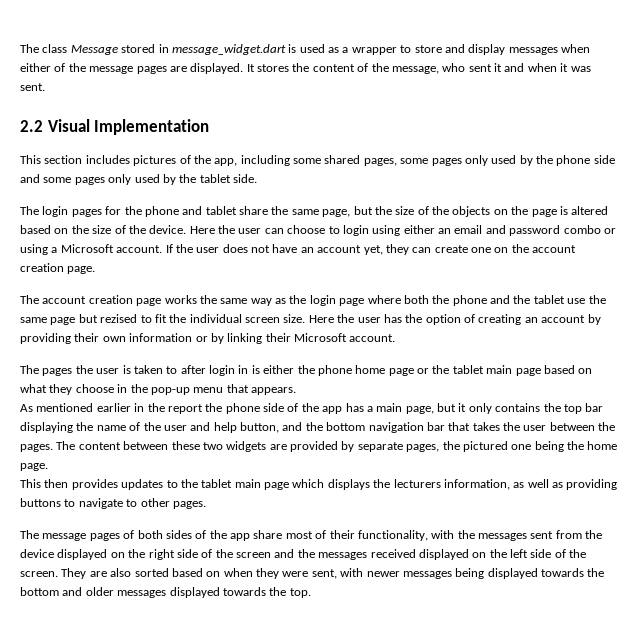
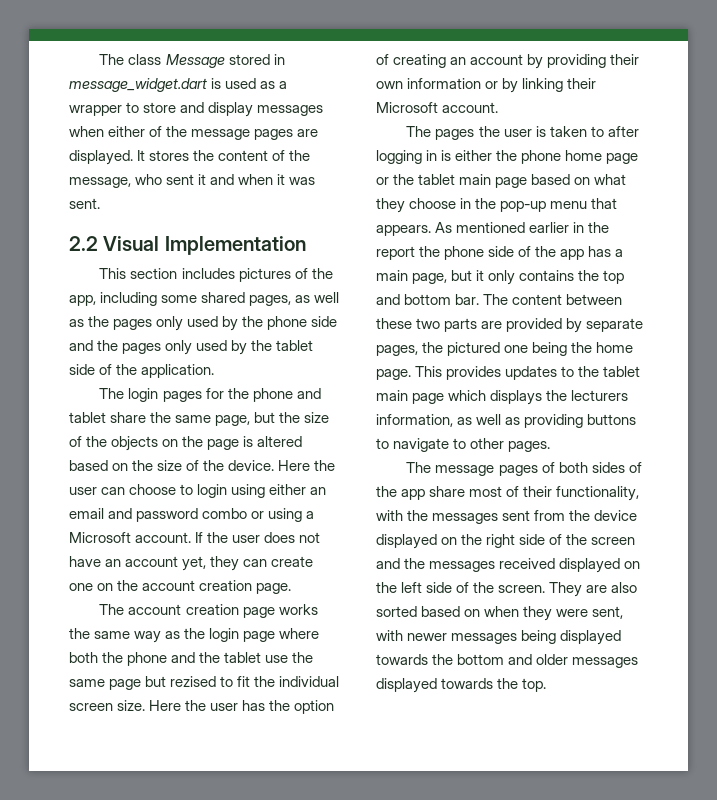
[400,158,429,164] some -> [295,292,340,303] [69,316,110,327] as well as the
[43,177,72,183] some -> [97,340,119,351] the
[233,174,257,183] side. -> [69,364,215,378] side of the application.
[209,365,235,376] login -> [376,150,422,164] logging
(296, 391) // -> (431, 230) none
[585,403,604,412] [20,422,616,433] [20,444,53,452] bar displaying the name of the user and help button, and the bottom navigation bar that takes the user between the pages. -> [376,294,480,305] and bottom bar.
[226,441,267,452] widgets -> [444,318,478,332] parts
[20,479,69,488] // This then -> [415,366,443,377] This

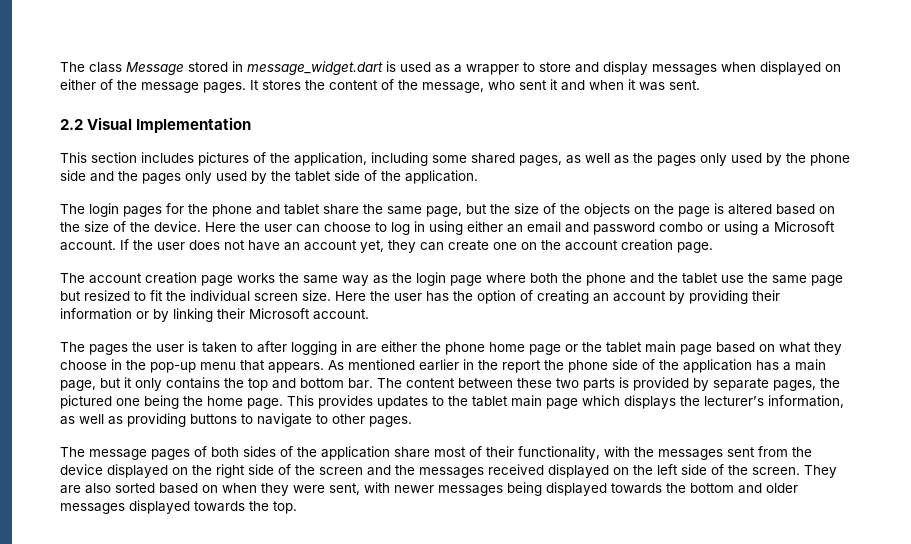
(104, 131) none -> [760,61,841,75] displayed on
[254,129,319,140] [69,150,133,165] pages are displayed. -> [203,82,246,93] pages.
[69,295,96,306] app, -> [294,152,367,166] application,
[197,484,228,498] login -> [391,221,425,235] log in
[170,676,217,687] rezised -> [84,290,130,301] resized
[376,81,403,89] own -> (780, 295) none
[441,150,452,161] is -> [356,344,377,353] are
[560,249,585,260] app -> [683,359,752,373] application
[481,321,503,329] are -> [619,377,629,388] is
[571,390,629,401] lecturers -> [704,396,764,406] lecturer’s
[401,489,426,500] app -> [321,446,390,460] application

